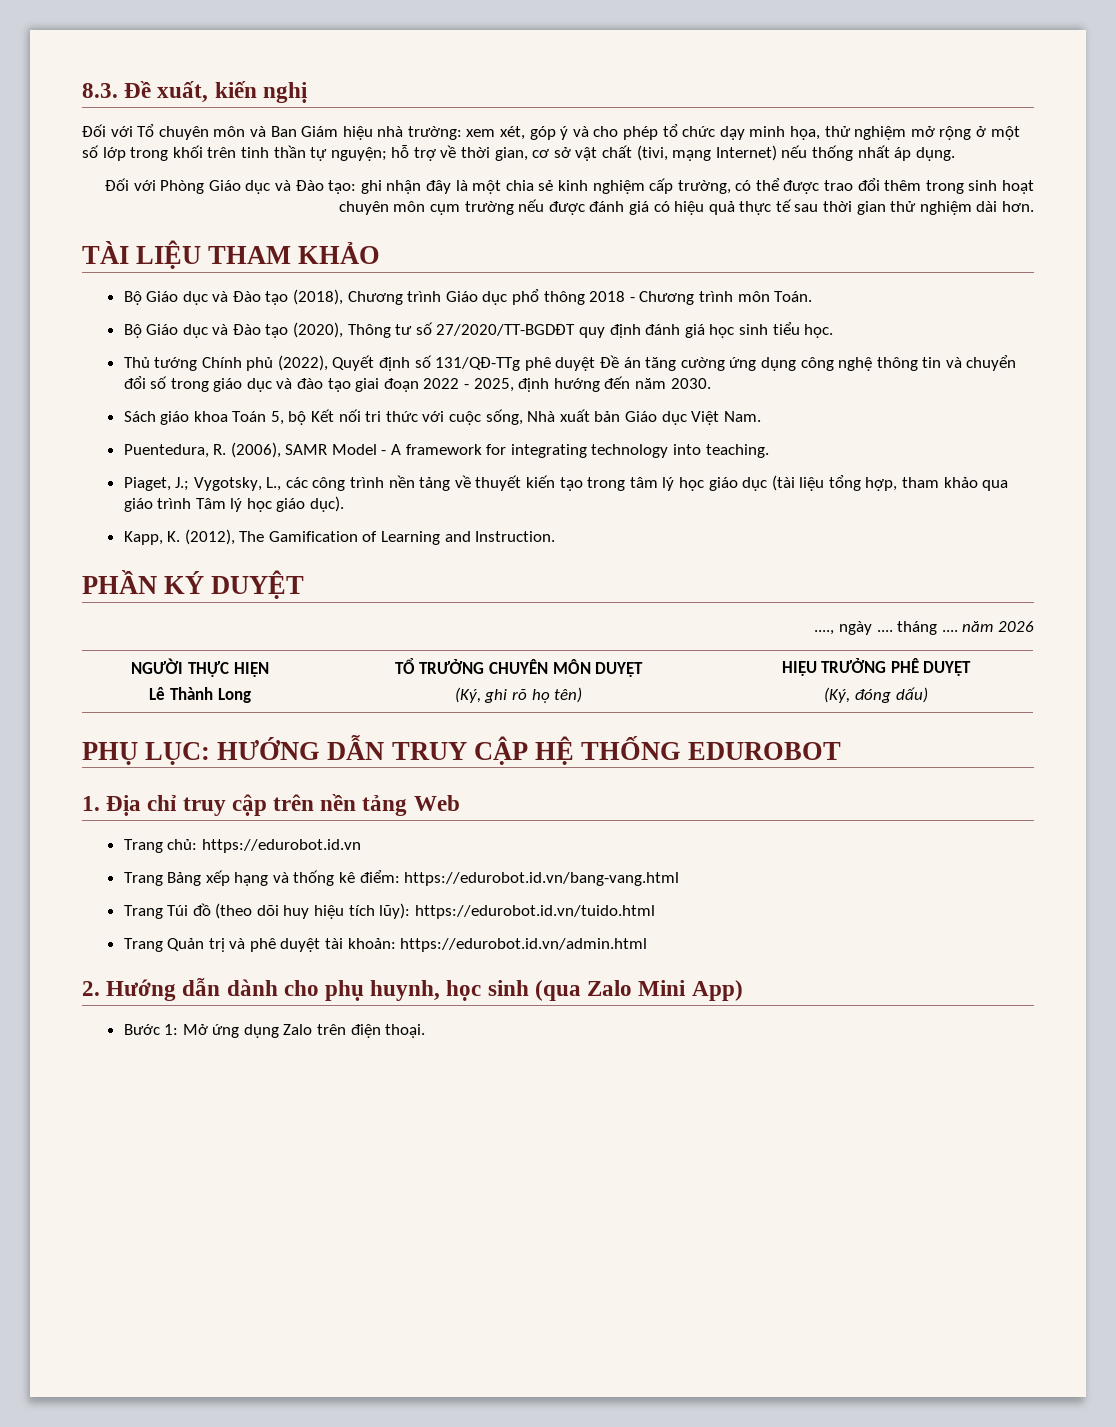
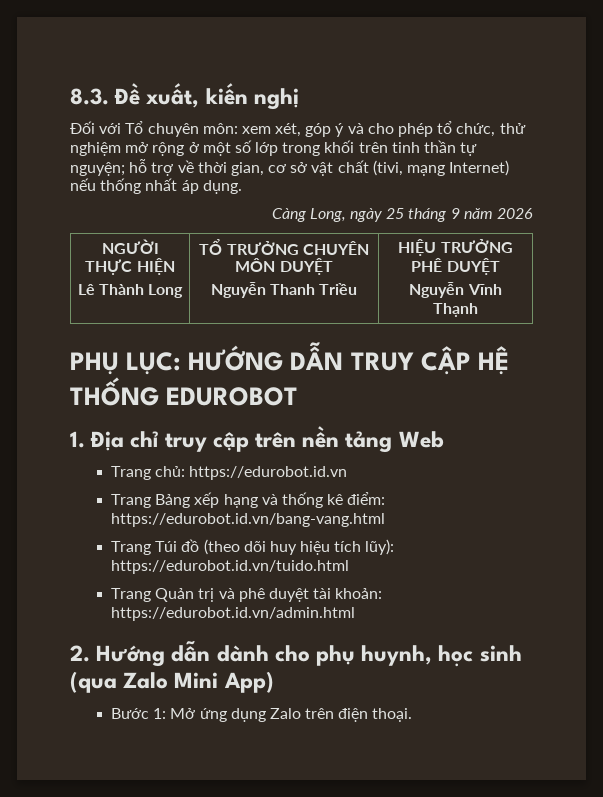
[213,126,462,140] môn và Ban Giám hiệu nhà trường: -> [202,123,238,134] môn:
[682,126,820,140] chức dạy minh họa, -> [456,123,496,137] chức,
[105,178,1034,194] [338,199,1035,215] [82,240,381,269] [123,289,813,305] [123,322,834,338] [123,355,1017,371] [123,376,711,392] [123,409,761,425] [123,442,769,458] [123,475,1009,491] [123,496,345,512] [123,529,556,545] [82,570,305,599] [814,621,958,635] Đối với Phòng Giáo dục và Đào tạo: ghi nhận đây là một chia sẻ kinh nghiệm cấp trường, có thể được trao đổi thêm trong sinh hoạt chuyên môn cụm trường nếu được đánh giá có hiệu quả thực tế sau thời gian thử nghiệm dài hơn. // TÀI LIỆU THAM KHẢO // Bộ Giáo dục và Đào tạo (2018), Chương trình Giáo dục phổ thông 2018 - Chương trình môn Toán. // Bộ Giáo dục và Đào tạo (2020), Thông tư số 27/2020/TT-BGDĐT quy định đánh giá học sinh tiểu học. // Thủ tướng Chính phủ (2022), Quyết định số 131/QĐ-TTg phê duyệt Đề án tăng cường ứng dụng công nghệ thông tin và chuyển đổi số trong giáo dục và đào tạo giai đoạn 2022 - 2025, định hướng đến năm 2030. // Sách giáo khoa Toán 5, bộ Kết nối tri thức với cuộc sống, Nhà xuất bản Giáo dục Việt Nam. // Puentedura, R. (2006), SAMR Model - A framework for integrating technology into teaching. // Piaget, J.; Vygotsky, L., các công trình nền tảng về thuyết kiến tạo trong tâm lý học giáo dục (tài liệu tổng hợp, tham khảo qua giáo trình Tâm lý học giáo dục). // Kapp, K. (2012), The Gamification of Learning and Instruction. // PHẦN KÝ DUYỆT // ...., ngày .... tháng .... -> [271,208,460,222] Càng Long, ngày 25 tháng 9
[454,687,583,703] (Ký, ghi rõ họ tên) -> [210,282,358,298] Nguyễn Thanh Triều
[824,687,928,703] (Ký, đóng dấu) -> [409,282,502,298] [432,303,478,317] Nguyễn Vĩnh Thạnh

